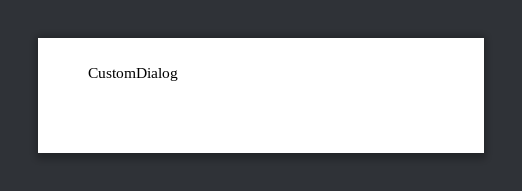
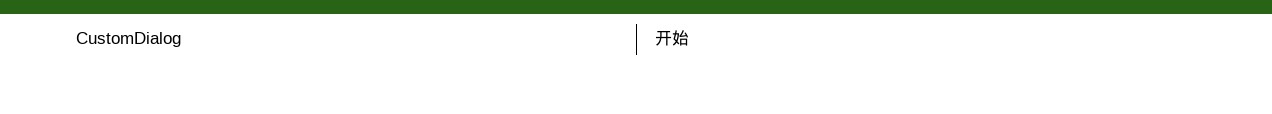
(178, 74) none -> [655,30,689,46] // 开始

